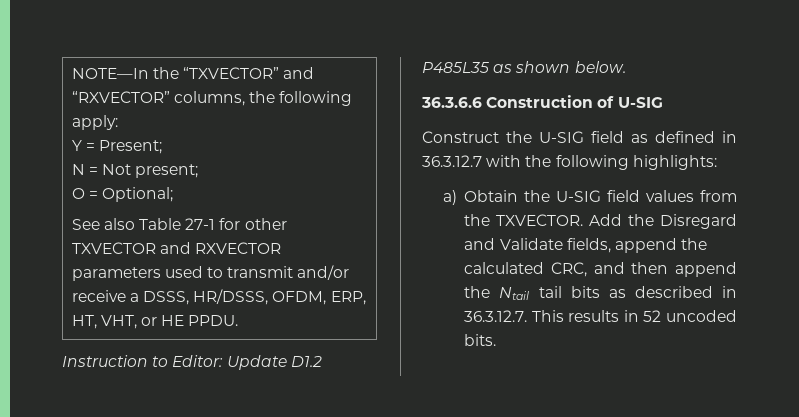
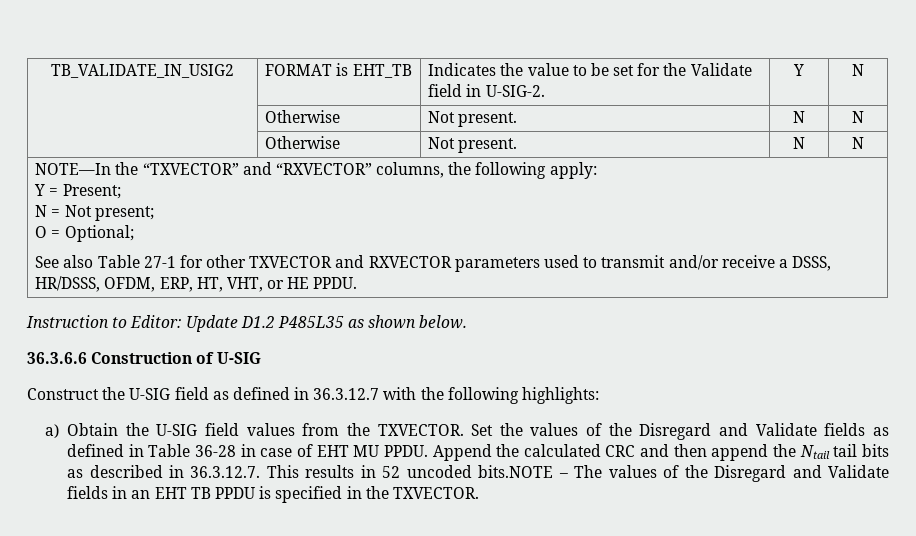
(71, 73) none -> [51,64,234,78] [265,63,412,78] [428,63,752,76] [428,84,545,97] [793,64,804,76] [852,64,864,76] [265,110,341,123] [428,111,518,127] [793,111,805,123] [852,111,864,123] [265,136,341,149] [428,137,518,153] [793,137,805,149] [852,137,864,149] TB_VALIDATE_IN_USIG2 | FORMAT is EHT_TB | Indicates the value to be set for the Validate field in U-SIG-2. | Y | N // | Otherwise | Not present. | N | N // | Otherwise | Not present. | N | N //
[589,214,737,229] [464,238,677,253] Add the Disregard and Validate fields, append -> [471,423,890,440] [67,444,492,461] Set the values of the Disregard and Validate fields as defined in Table 36-28 in case of EHT MU PPDU. Append
[550,262,587,277] CRC, -> [605,445,636,457] CRC
[464,334,497,346] bits. -> [478,465,889,482] [67,486,479,503] bits.NOTE – The values of the Disregard and Validate fields in an EHT TB PPDU is specified in the TXVECTOR.

